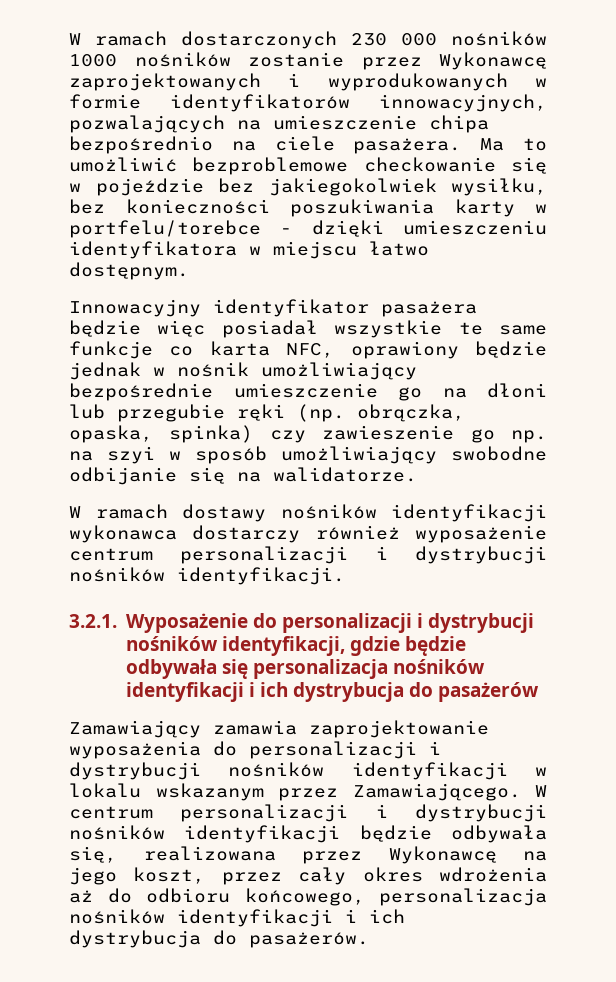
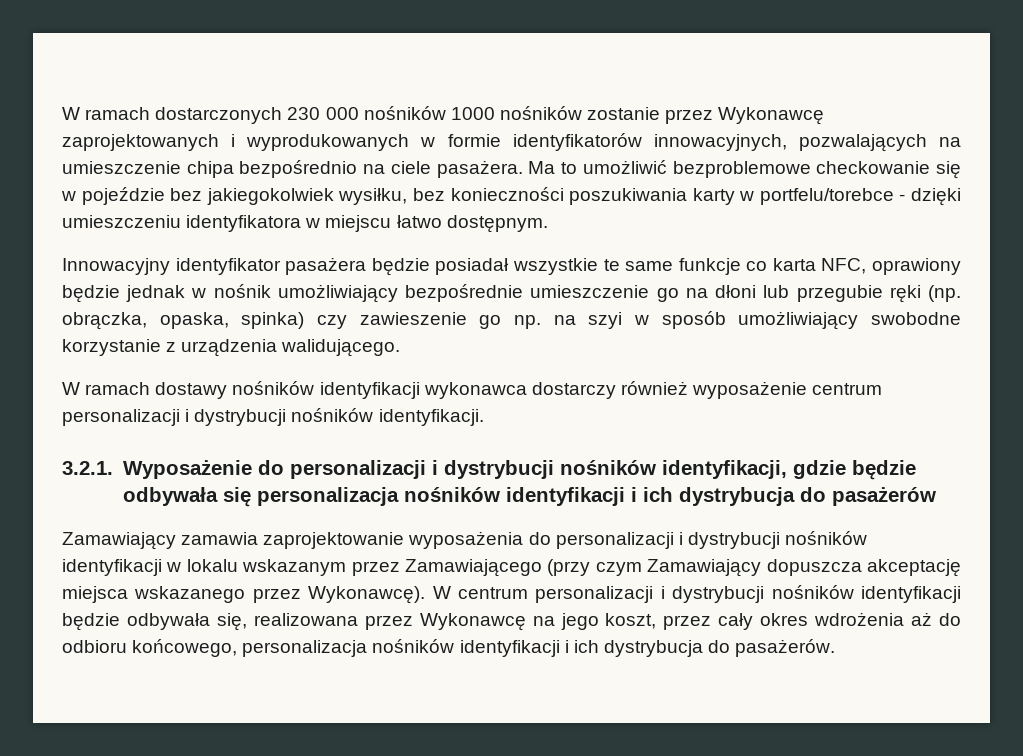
[157,320,206,337] więc -> (430, 267) none
[69,467,417,485] odbijanie się na walidatorze. -> [62,339,401,357] korzystanie z urządzenia walidującego.
[352,783,521,801] Zamawiającego. -> [405,559,961,577] [62,586,426,604] Zamawiającego (przy czym Zamawiający dopuszcza akceptację miejsca wskazanego przez Wykonawcę).

